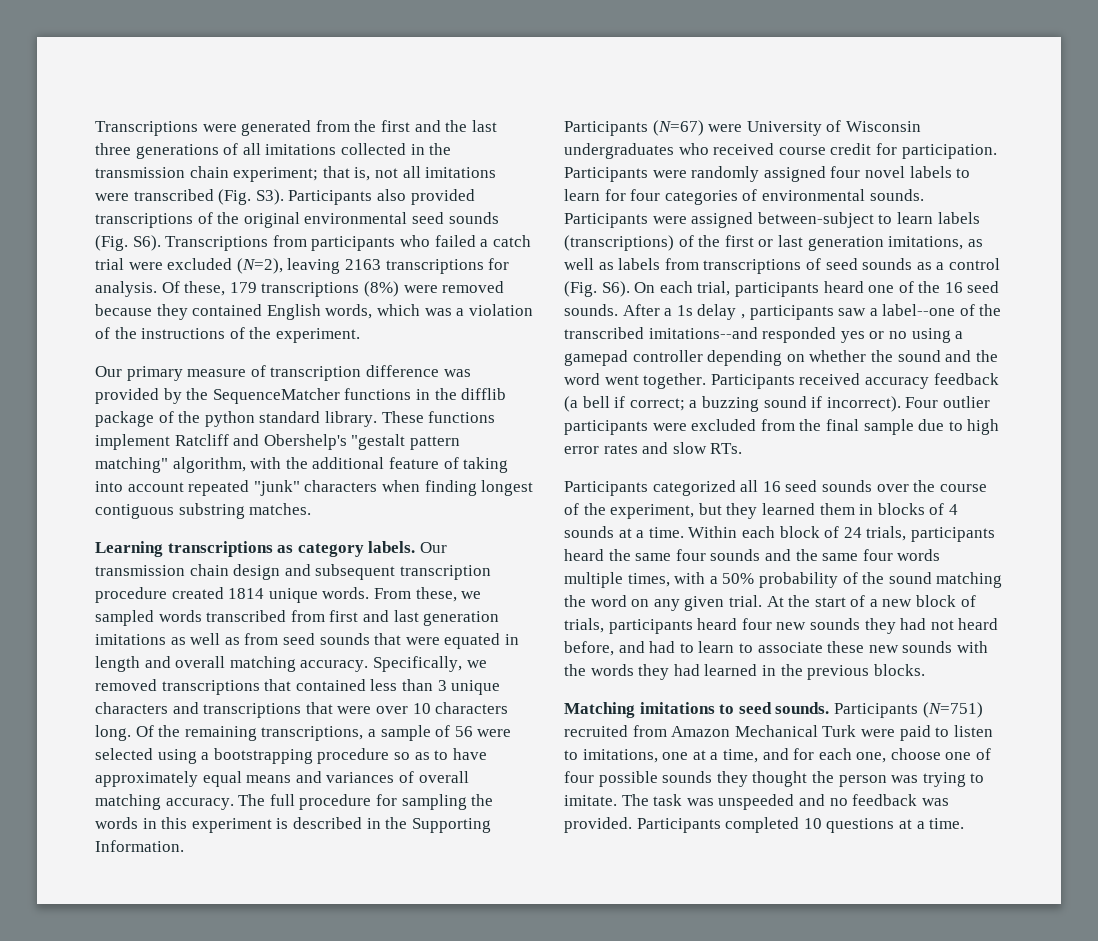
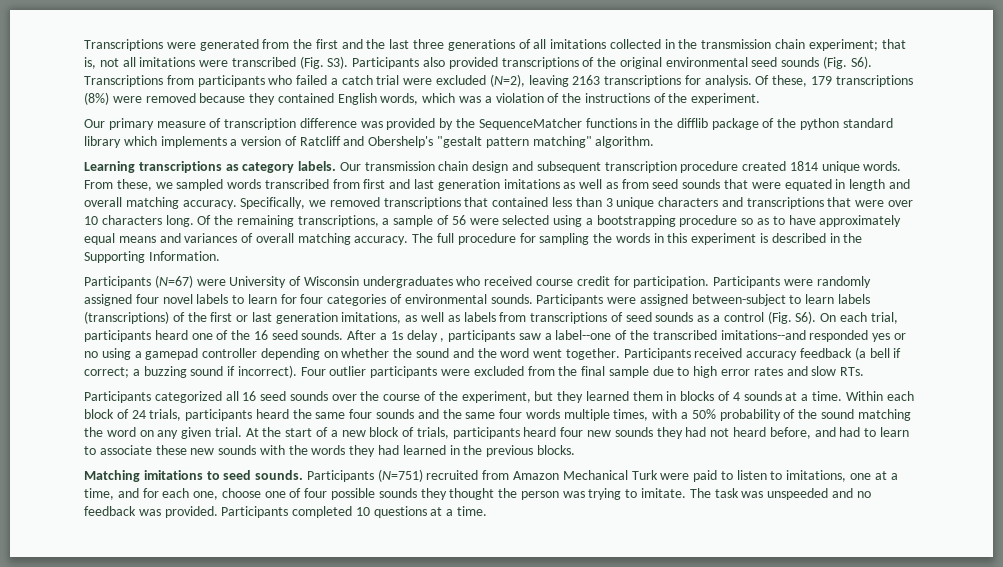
[324,411,496,427] [95,434,170,450] library. These functions implement -> [84,136,297,148] library which implements a version of
[172,457,509,473] [95,480,534,496] [95,503,312,519] algorithm, with the additional feature of taking into account repeated "junk" characters when finding longest contiguous substring matches. -> [595,136,655,148] algorithm.

